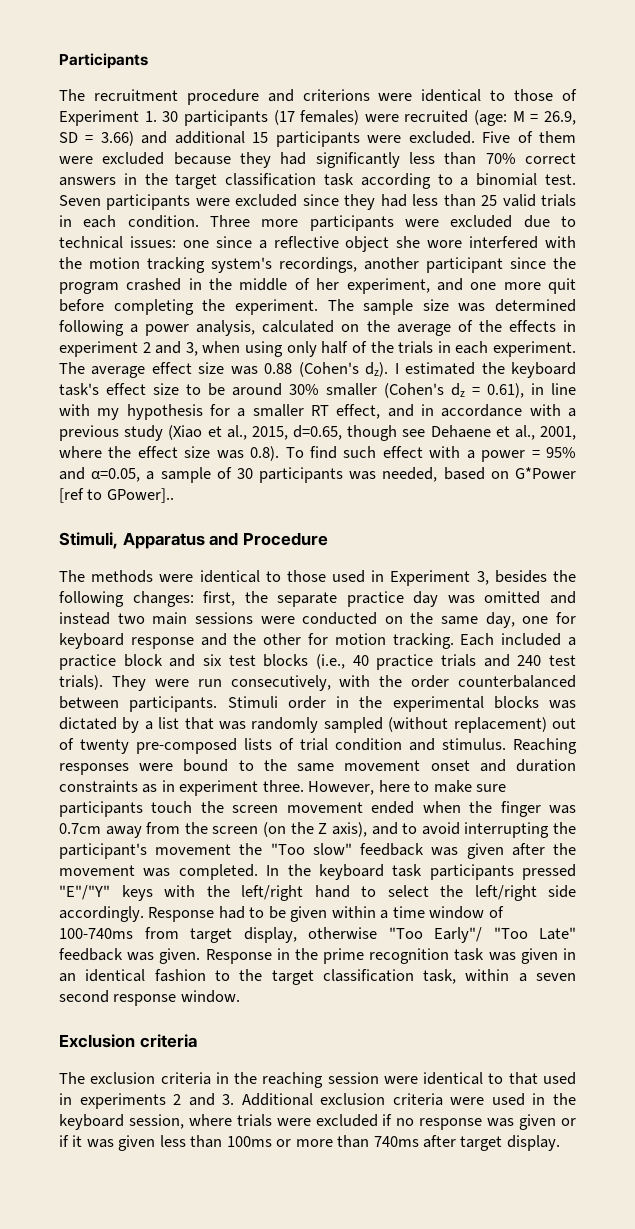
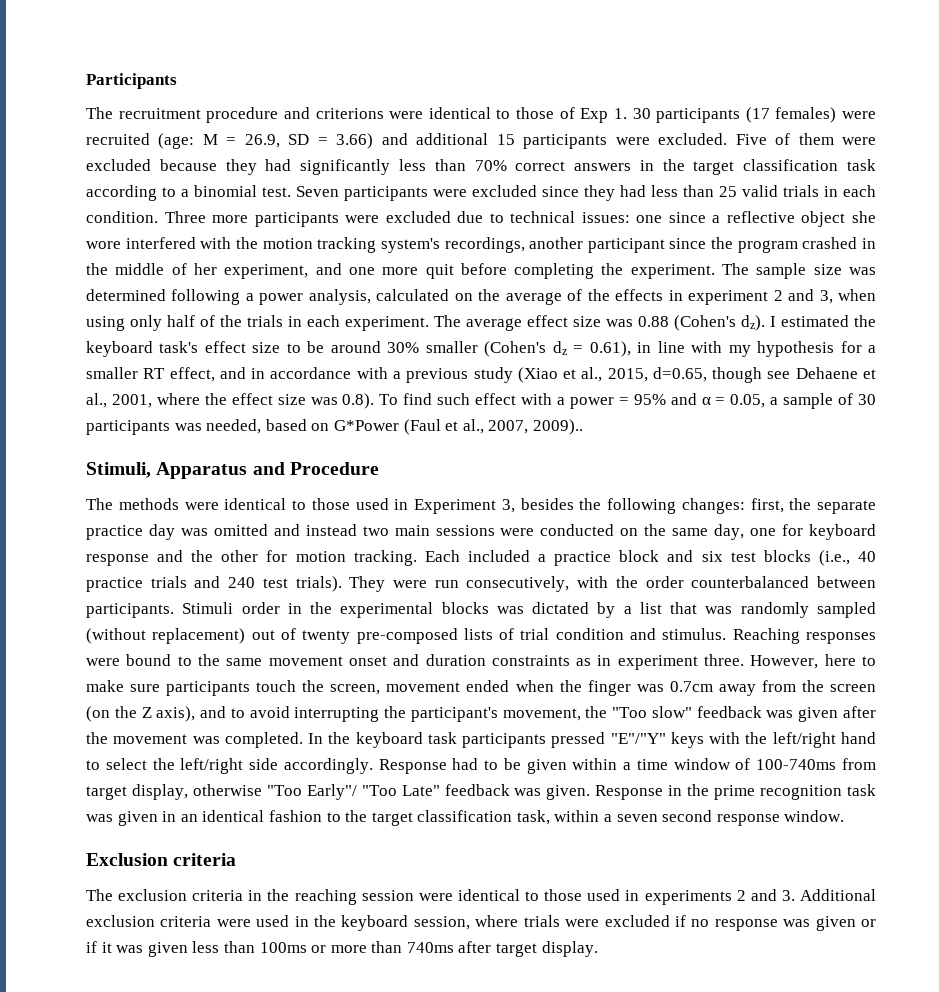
[59,110,139,126] Experiment -> [580,108,609,123] Exp
[91,468,141,482] α=0.05, -> [701,394,766,408] α = 0.05,
[59,488,174,503] [ref to GPower].. -> [403,419,583,435] (Faul et al., 2007, 2009)..
[232,805,279,813] screen -> [330,684,381,695] screen,
[155,844,232,855] movement -> [502,708,581,721] movement,
[508,1072,538,1085] that -> [544,889,583,901] those

